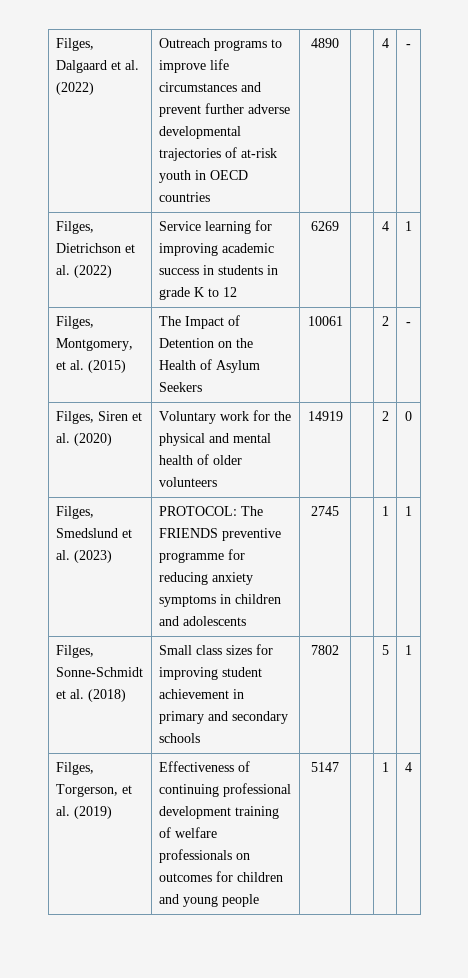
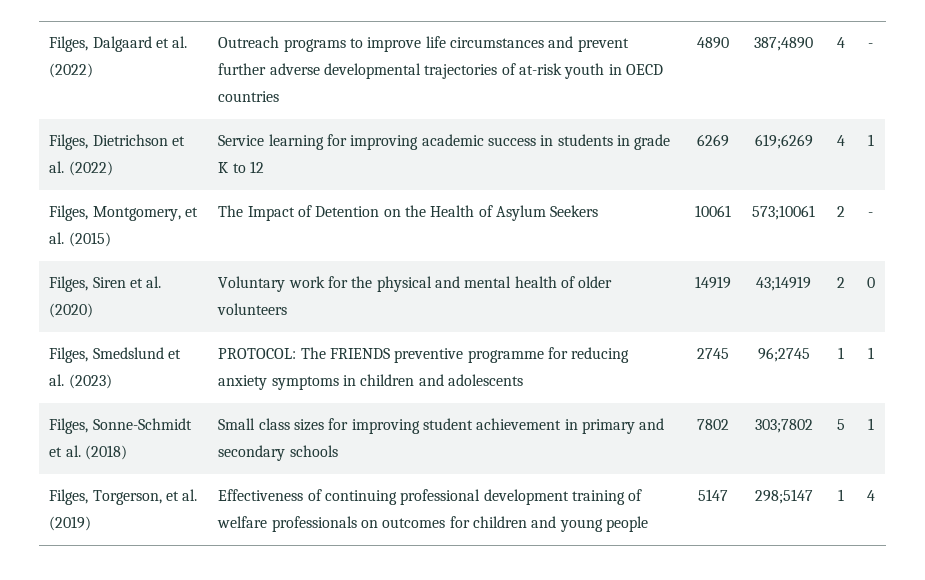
(339, 43) none -> [754,37,813,51] 387;4890
(339, 226) none -> [754,134,813,149] 619;6269
(343, 321) none -> [752,205,815,220] 573;10061
(343, 416) none -> [756,276,811,291] 43;14919
(339, 511) none -> [757,347,810,362] 96;2745
(339, 650) none -> [754,419,813,433] 303;7802
(339, 767) none -> [754,489,813,504] 298;5147

